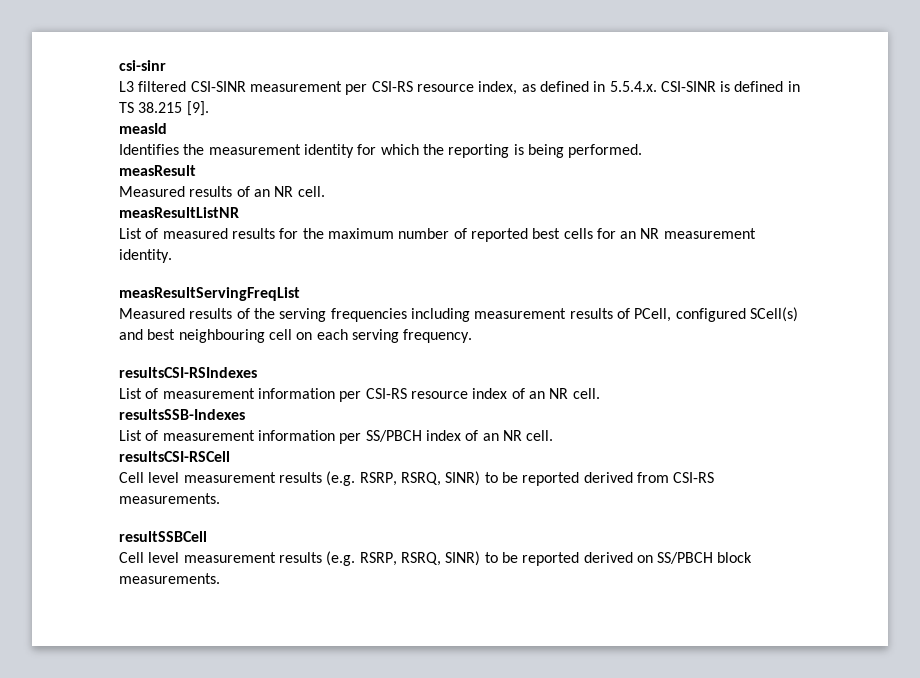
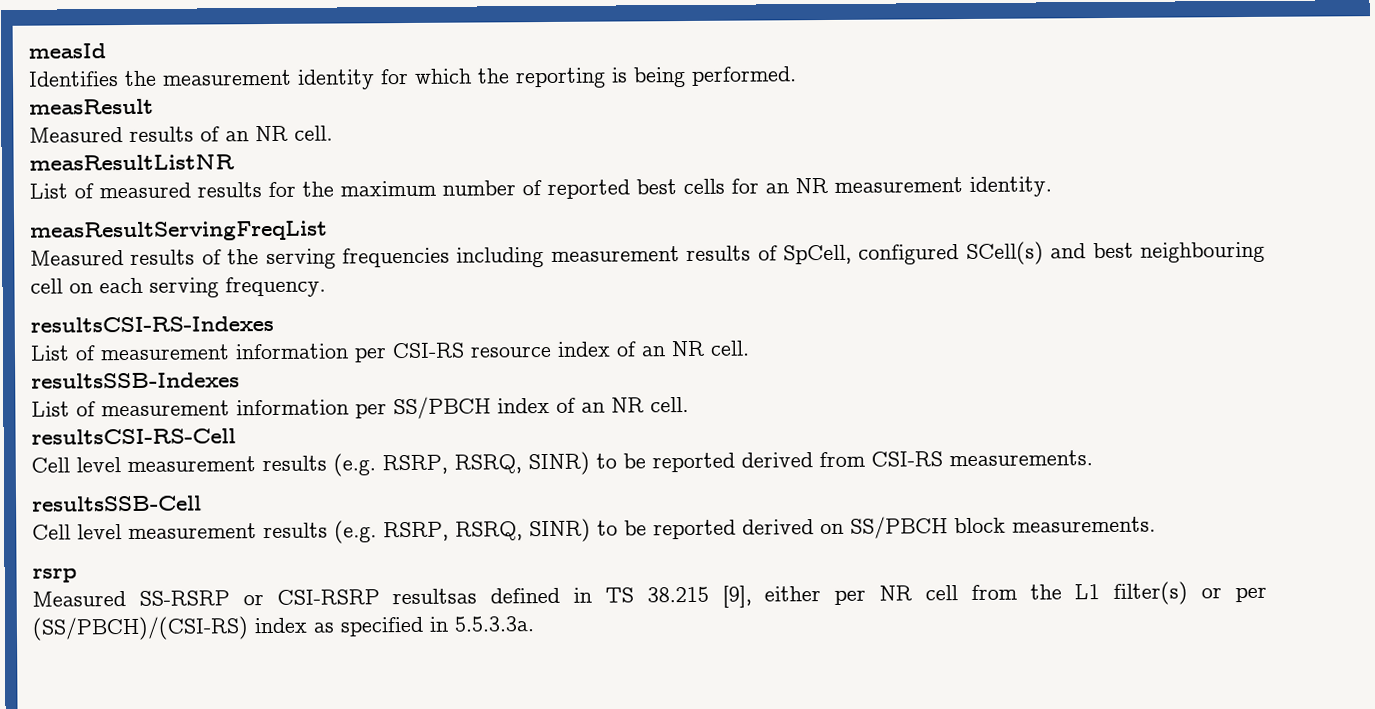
[119,60,166,71] [119,81,800,95] [119,101,209,116] csi-sinr // L3 filtered CSI-SINR measurement per CSI-RS resource index, as defined in 5.5.4.x. CSI-SINR is defined in TS 38.215 [9]. // -> (28, 51) none
[634,308,672,322] PCell, -> [782,244,852,265] SpCell,
[119,367,257,378] resultsCSI-RSIndexes -> [30,315,274,333] resultsCSI-RS-Indexes
[119,451,230,462] resultsCSI-RSCell -> [31,428,236,445] resultsCSI-RS-Cell
[119,531,207,542] resultSSBCell -> [32,495,202,512] resultsSSB-Cell
(220, 578) none -> [32,568,77,583] [32,581,1268,608] [32,616,534,641] // rsrp // Measured SS-RSRP or CSI-RSRP resultsas defined in TS 38.215 [9], either per NR cell from the L1 filter(s) or per (SS/PBCH)/(CSI-RS) index as specified in 5.5.3.3a.

